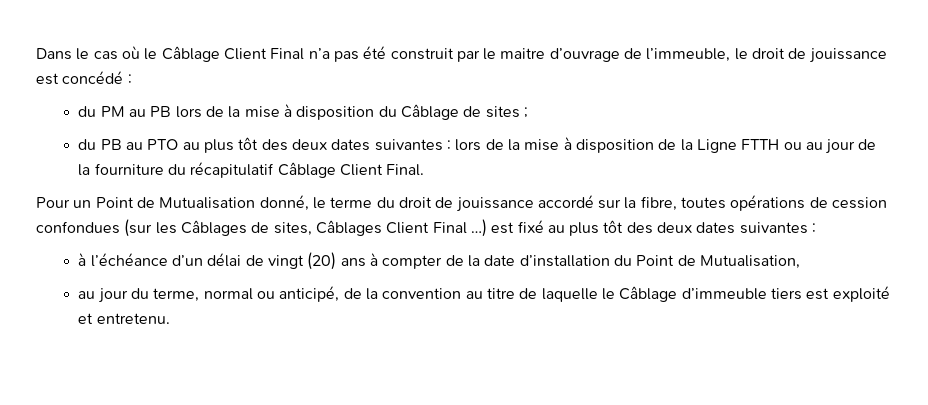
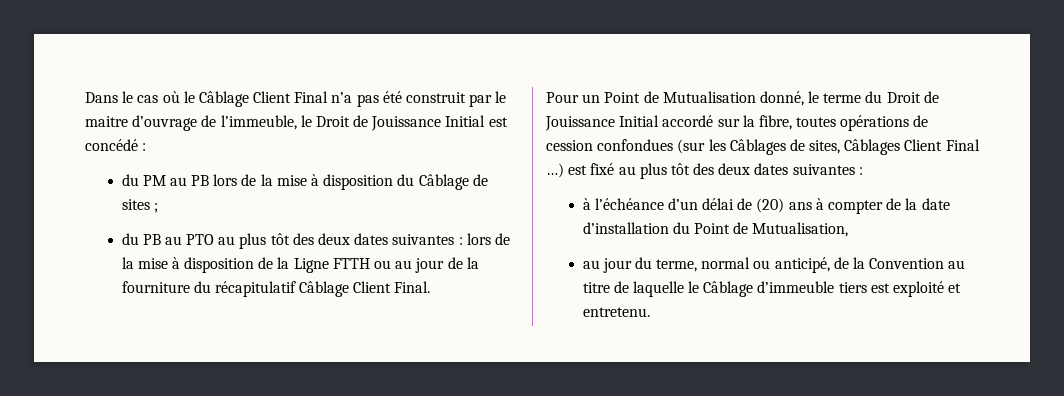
[752,48,887,63] droit de jouissance -> [315,115,486,131] Droit de Jouissance Initial
[398,197,534,212] droit de jouissance -> [886,91,939,103] [545,115,660,131] Droit de Jouissance Initial
[268,255,305,269] vingt -> (753, 204) none
[382,288,462,299] convention -> [869,258,945,269] Convention

